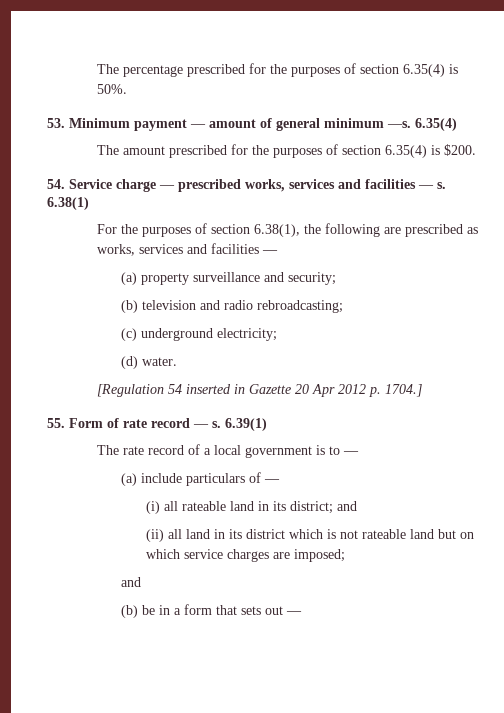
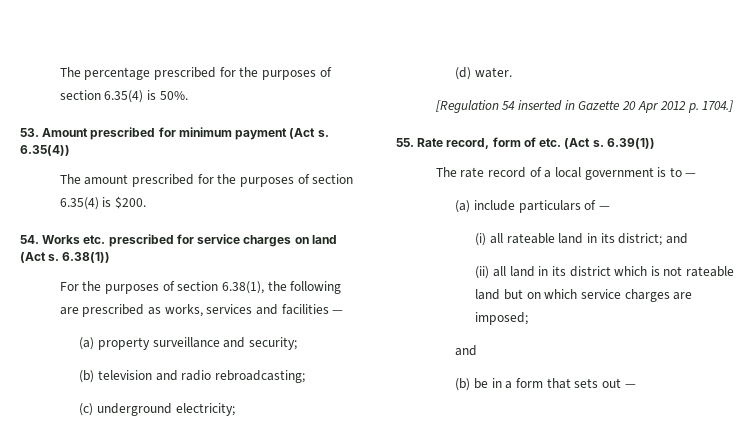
[69,118,457,131] Minimum payment — amount of general minimum —s. 6.35(4) -> [42,127,329,140] [20,145,70,156] Amount prescribed for minimum payment (Act s. 6.35(4))
[69,179,446,192] [47,197,89,210] Service charge — prescribed works, services and facilities — s. 6.38(1) -> [42,234,337,247] [20,252,111,263] Works etc. prescribed for service charges on land (Act s. 6.38(1))
[69,418,267,431] Form of rate record — s. 6.39(1) -> [417,137,655,149] Rate record, form of etc. (Act s. 6.39(1))

